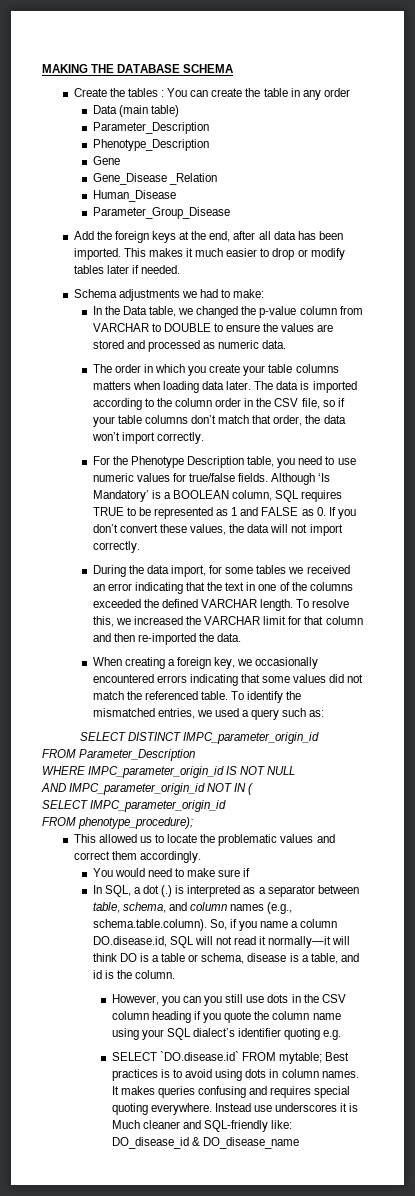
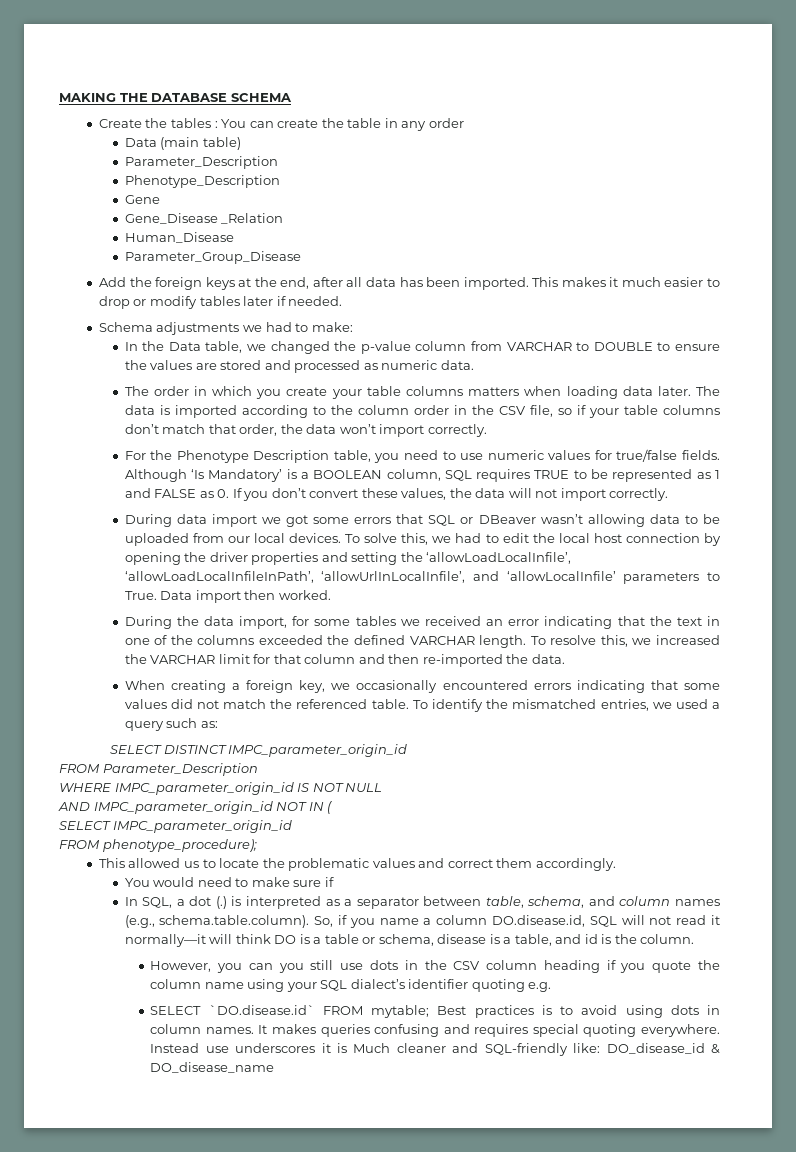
(140, 547) none -> [124,514,721,527] [124,533,722,546] [124,552,572,565] [124,571,720,584] [124,590,331,603] // During data import we got some errors that SQL or DBeaver wasn’t allowing data to be uploaded from our local devices. To solve this, we had to edit the local host connection by opening the driver properties and setting the ‘allowLoadLocalInfile’, ‘allowLoadLocalInfileInPath’, ‘allowUrlInLocalInfile’, and ‘allowLocalInfile’ parameters to True. Data import then worked.

